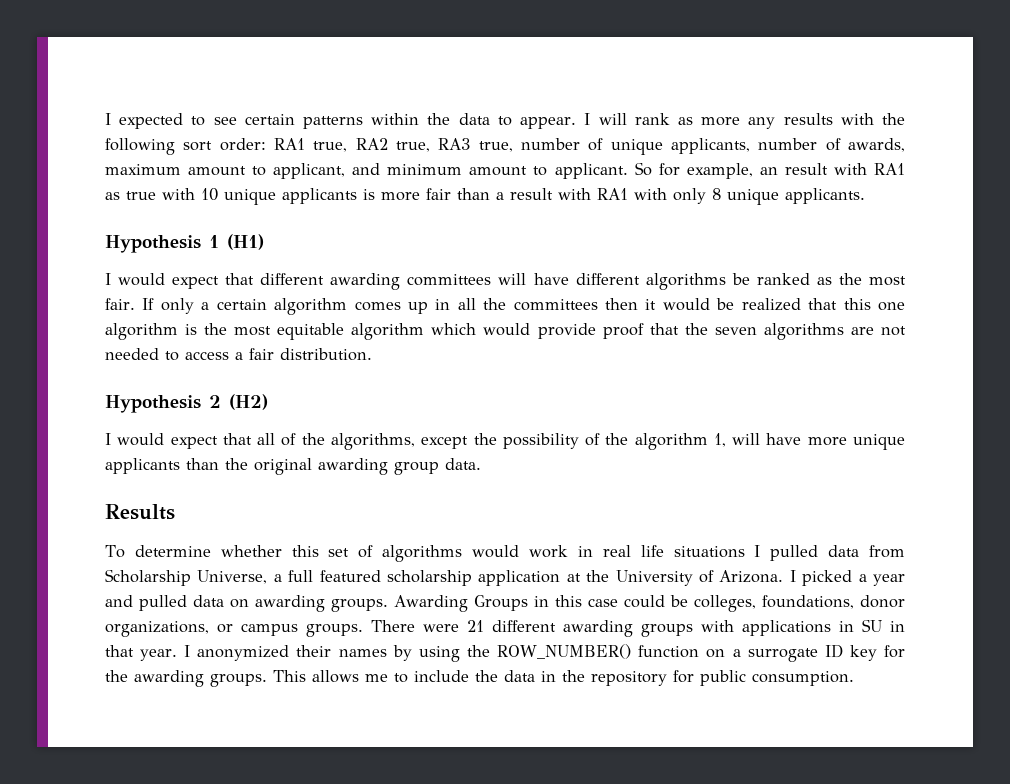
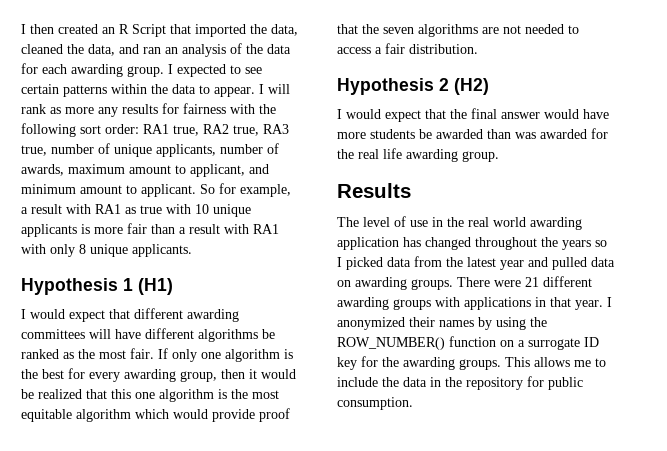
[105,113,111,125] I -> [21,24,298,37] [21,43,291,57] [21,63,173,77] I then created an R Script that imported the data, cleaned the data, and ran an analysis of the data for each awarding group. I
(833, 119) none -> [162,103,226,114] for fairness
[759,167,778,175] an -> [21,207,28,214] a
[201,298,598,315] a certain algorithm comes up in all the committees -> [201,349,293,362] [21,368,217,382] one algorithm is the best for every awarding group,
[257,433,906,450] [105,458,481,475] [105,504,175,520] [105,545,905,562] [105,569,867,586] all of the algorithms, except the possibility of the algorithm 1, will have more unique applicants than the original awarding group data. // Results // To determine whether this set of algorithms would work in real life situations I pulled data from Scholarship Universe, a full featured scholarship application at the University of Arizona. I picked a -> [450,108,609,119] [337,128,608,139] [337,148,499,162] [337,183,411,198] [337,216,582,230] [337,237,607,250] [337,256,496,270] the final answer would have more students be awarded than was awarded for the real life awarding group. // Results // The level of use in the real world awarding application has changed throughout the years so I picked data from the latest
[394,595,905,612] [105,621,363,637] Awarding Groups in this case could be colleges, foundations, donor organizations, or campus groups. -> (453, 284) none
[862,619,905,632] SU in -> (546, 302) none

